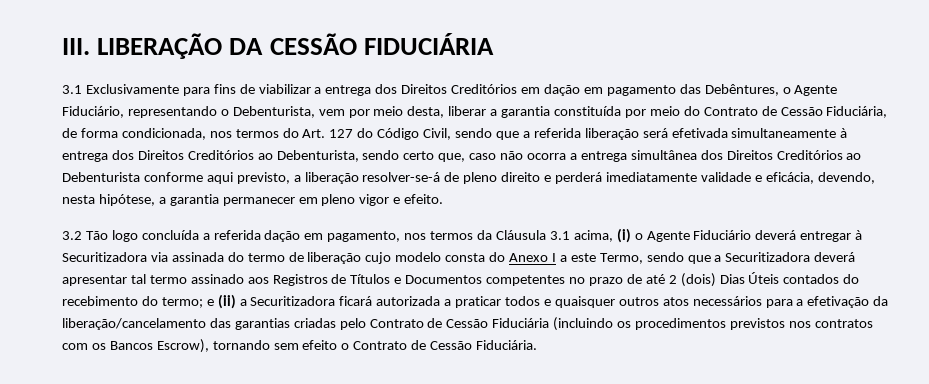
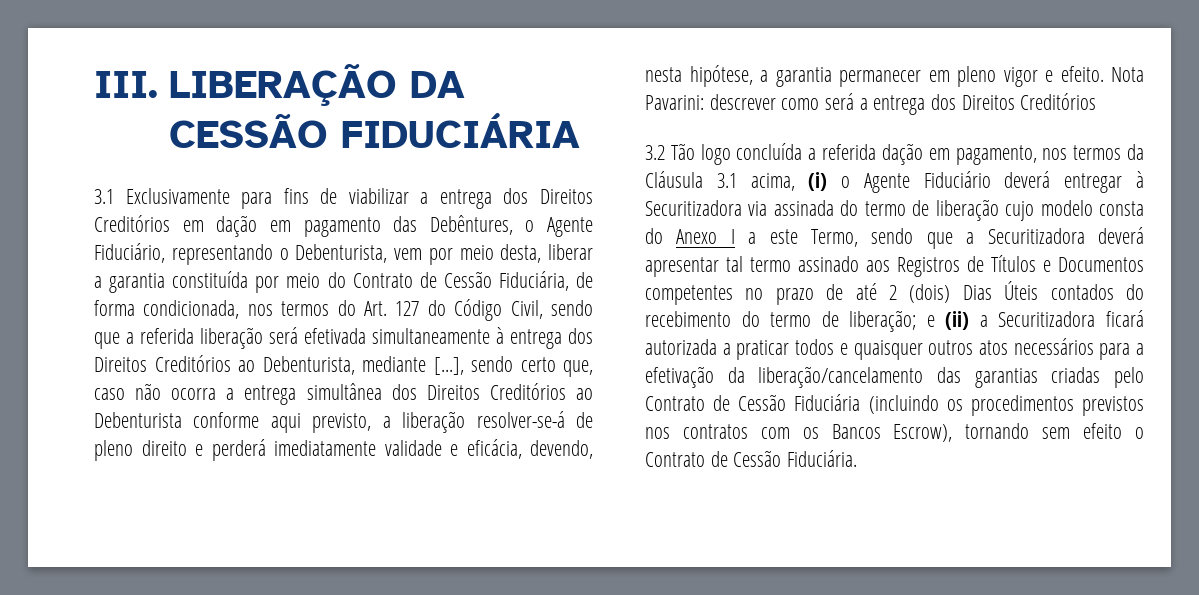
(359, 156) none -> [362,356,464,375] mediante [...],
(444, 199) none -> [1111,67,1144,82] [645,93,1097,115] Nota Pavarini: descrever como será a entrega dos Direitos Creditórios
[161,297,203,308] termo; -> [770,310,917,332] termo de liberação;

